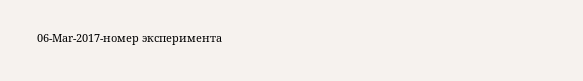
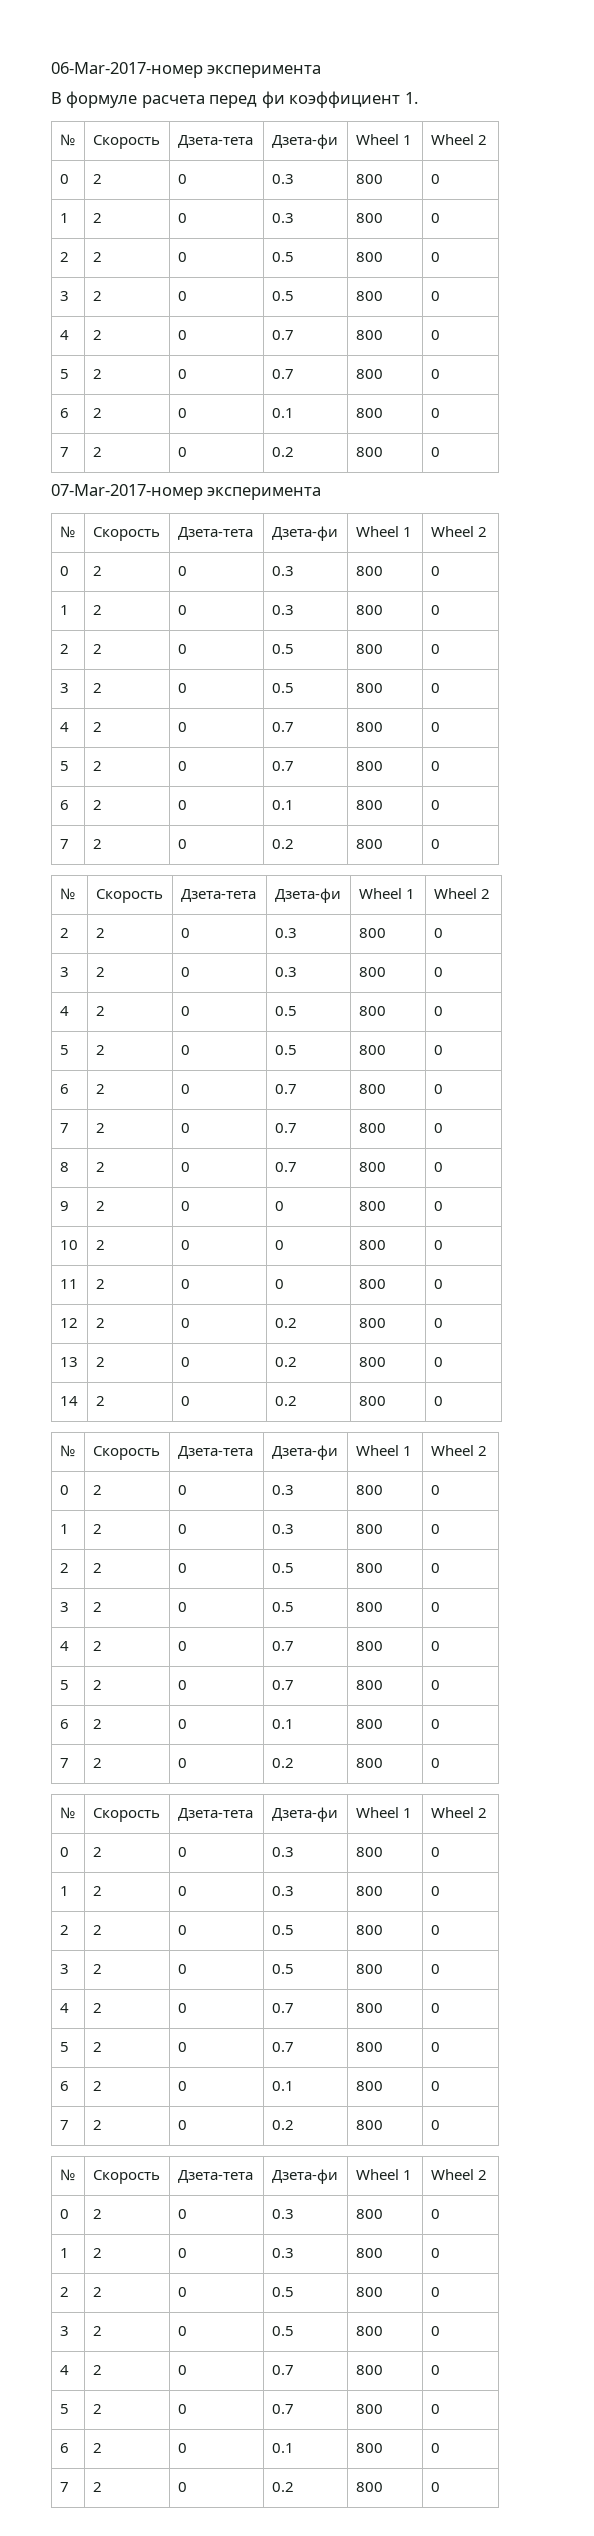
(222, 40) none -> [51,91,418,108] [59,134,75,146] [92,135,160,149] [177,135,253,148] [271,134,338,149] [355,134,412,145] [430,134,487,145] [59,174,69,184] [92,174,102,184] [177,174,187,184] [271,174,294,184] [355,174,383,184] [430,174,440,184] [59,213,69,223] [92,213,102,223] [177,213,187,223] [271,213,294,223] [355,213,383,223] [430,213,440,223] [59,252,69,262] [92,252,102,262] [177,252,187,262] [271,252,294,262] [355,252,383,262] [430,252,440,262] [59,291,69,301] [92,291,102,301] [177,291,187,301] [271,291,294,301] [355,291,383,301] [430,291,440,301] [59,330,69,340] [92,330,102,340] [177,330,187,340] [271,330,294,340] [355,330,383,340] [430,330,440,340] [59,369,69,379] [92,369,102,379] [177,369,187,379] [271,369,294,379] [355,369,383,379] [430,369,440,379] [59,408,69,418] [92,408,102,418] [177,408,187,418] [271,408,294,418] [355,408,383,418] [430,408,440,418] [59,447,69,457] [92,447,102,457] [177,447,187,457] [271,447,294,457] [355,447,383,457] [430,447,440,457] [51,484,322,500] [59,526,75,538] [92,527,160,541] [177,527,253,540] [271,526,338,541] [355,526,412,537] [430,526,487,537] [59,566,69,576] [92,566,102,576] [177,566,187,576] [271,566,294,576] [355,566,383,576] [430,566,440,576] [59,605,69,615] [92,605,102,615] [177,605,187,615] [271,605,294,615] [355,605,383,615] [430,605,440,615] [59,644,69,654] [92,644,102,654] [177,644,187,654] [271,644,294,654] [355,644,383,654] [430,644,440,654] [59,683,69,693] [92,683,102,693] [177,683,187,693] [271,683,294,693] [355,683,383,693] [430,683,440,693] [59,722,69,732] [92,722,102,732] [177,722,187,732] [271,722,294,732] [355,722,383,732] [430,722,440,732] [59,761,69,771] [92,761,102,771] [177,761,187,771] [271,761,294,771] [355,761,383,771] [430,761,440,771] [59,800,69,810] [92,800,102,810] [177,800,187,810] [271,800,294,810] [355,800,383,810] [430,800,440,810] [59,839,69,849] [92,839,102,849] [177,839,187,849] [271,839,294,849] [355,839,383,849] [430,839,440,849] [59,888,75,900] [95,889,163,903] [180,889,256,902] [274,888,341,903] [358,888,415,899] [433,888,490,899] [59,928,69,938] [95,928,105,938] [180,928,190,938] [274,928,297,938] [358,928,386,938] [433,928,443,938] [59,967,69,977] [95,967,105,977] [180,967,190,977] [274,967,297,977] [358,967,386,977] [433,967,443,977] [59,1006,69,1016] [95,1006,105,1016] [180,1006,190,1016] [274,1006,297,1016] [358,1006,386,1016] [433,1006,443,1016] [59,1045,69,1055] [95,1045,105,1055] [180,1045,190,1055] [274,1045,297,1055] [358,1045,386,1055] [433,1045,443,1055] [59,1084,69,1094] [95,1084,105,1094] [180,1084,190,1094] [274,1084,297,1094] [358,1084,386,1094] [433,1084,443,1094] [59,1123,69,1133] [95,1123,105,1133] [180,1123,190,1133] [274,1123,297,1133] [358,1123,386,1133] [433,1123,443,1133] [59,1162,69,1172] [95,1162,105,1172] [180,1162,190,1172] [274,1162,297,1172] [358,1162,386,1172] [433,1162,443,1172] [59,1201,69,1211] [95,1201,105,1211] [180,1201,190,1211] [274,1201,284,1211] [358,1201,386,1211] [433,1201,443,1211] [59,1240,78,1250] [95,1240,105,1250] [180,1240,190,1250] [274,1240,284,1250] [358,1240,386,1250] [433,1240,443,1250] [59,1279,78,1289] [95,1279,105,1289] [180,1279,190,1289] [274,1279,284,1289] [358,1279,386,1289] [433,1279,443,1289] [59,1318,78,1328] [95,1318,105,1328] [180,1318,190,1328] [274,1318,297,1328] [358,1318,386,1328] [433,1318,443,1328] [59,1357,78,1367] [95,1357,105,1367] [180,1357,190,1367] [274,1357,297,1367] [358,1357,386,1367] [433,1357,443,1367] [59,1396,78,1406] [95,1396,105,1406] [180,1396,190,1406] [274,1396,297,1406] [358,1396,386,1406] [433,1396,443,1406] [59,1445,75,1457] [92,1446,160,1460] [177,1446,253,1459] [271,1445,338,1460] [355,1445,412,1456] [430,1445,487,1456] [59,1485,69,1495] [92,1485,102,1495] [177,1485,187,1495] [271,1485,294,1495] [355,1485,383,1495] [430,1485,440,1495] [59,1524,69,1534] [92,1524,102,1534] [177,1524,187,1534] [271,1524,294,1534] [355,1524,383,1534] [430,1524,440,1534] [59,1563,69,1573] [92,1563,102,1573] [177,1563,187,1573] [271,1563,294,1573] [355,1563,383,1573] [430,1563,440,1573] [59,1602,69,1612] [92,1602,102,1612] [177,1602,187,1612] [271,1602,294,1612] [355,1602,383,1612] [430,1602,440,1612] [59,1641,69,1651] [92,1641,102,1651] [177,1641,187,1651] [271,1641,294,1651] [355,1641,383,1651] [430,1641,440,1651] [59,1680,69,1690] [92,1680,102,1690] [177,1680,187,1690] [271,1680,294,1690] [355,1680,383,1690] [430,1680,440,1690] [59,1719,69,1729] [92,1719,102,1729] [177,1719,187,1729] [271,1719,294,1729] [355,1719,383,1729] [430,1719,440,1729] [59,1758,69,1768] [92,1758,102,1768] [177,1758,187,1768] [271,1758,294,1768] [355,1758,383,1768] [430,1758,440,1768] [59,1807,75,1819] [92,1808,160,1822] [177,1808,253,1821] [271,1807,338,1822] [355,1807,412,1818] [430,1807,487,1818] [59,1847,69,1857] [92,1847,102,1857] [177,1847,187,1857] [271,1847,294,1857] [355,1847,383,1857] [430,1847,440,1857] [59,1886,69,1896] [92,1886,102,1896] [177,1886,187,1896] [271,1886,294,1896] [355,1886,383,1896] [430,1886,440,1896] [59,1925,69,1935] [92,1925,102,1935] [177,1925,187,1935] [271,1925,294,1935] [355,1925,383,1935] [430,1925,440,1935] [59,1964,69,1974] [92,1964,102,1974] [177,1964,187,1974] [271,1964,294,1974] [355,1964,383,1974] [430,1964,440,1974] [59,2003,69,2013] [92,2003,102,2013] [177,2003,187,2013] [271,2003,294,2013] [355,2003,383,2013] [430,2003,440,2013] [59,2042,69,2052] [92,2042,102,2052] [177,2042,187,2052] [271,2042,294,2052] [355,2042,383,2052] [430,2042,440,2052] [59,2081,69,2091] [92,2081,102,2091] [177,2081,187,2091] [271,2081,294,2091] [355,2081,383,2091] [430,2081,440,2091] [59,2120,69,2130] [92,2120,102,2130] [177,2120,187,2130] [271,2120,294,2130] [355,2120,383,2130] [430,2120,440,2130] [59,2169,75,2181] [92,2170,160,2184] [177,2170,253,2183] [271,2169,338,2184] [355,2169,412,2180] [430,2169,487,2180] [59,2209,69,2219] [92,2209,102,2219] [177,2209,187,2219] [271,2209,294,2219] [355,2209,383,2219] [430,2209,440,2219] [59,2248,69,2258] [92,2248,102,2258] [177,2248,187,2258] [271,2248,294,2258] [355,2248,383,2258] [430,2248,440,2258] [59,2287,69,2297] [92,2287,102,2297] [177,2287,187,2297] [271,2287,294,2297] [355,2287,383,2297] [430,2287,440,2297] [59,2326,69,2336] [92,2326,102,2336] [177,2326,187,2336] [271,2326,294,2336] [355,2326,383,2336] [430,2326,440,2336] [59,2365,69,2375] [92,2365,102,2375] [177,2365,187,2375] [271,2365,294,2375] [355,2365,383,2375] [430,2365,440,2375] [59,2404,69,2414] [92,2404,102,2414] [177,2404,187,2414] [271,2404,294,2414] [355,2404,383,2414] [430,2404,440,2414] [59,2443,69,2453] [92,2443,102,2453] [177,2443,187,2453] [271,2443,294,2453] [355,2443,383,2453] [430,2443,440,2453] [59,2482,69,2492] [92,2482,102,2492] [177,2482,187,2492] [271,2482,294,2492] [355,2482,383,2492] [430,2482,440,2492] // В формуле расчета перед фи коэффициент 1. // № | Скорость | Дзета-тета | Дзета-фи | Wheel 1 | Wheel 2 // 0 | 2 | 0 | 0.3 | 800 | 0 // 1 | 2 | 0 | 0.3 | 800 | 0 // 2 | 2 | 0 | 0.5 | 800 | 0 // 3 | 2 | 0 | 0.5 | 800 | 0 // 4 | 2 | 0 | 0.7 | 800 | 0 // 5 | 2 | 0 | 0.7 | 800 | 0 // 6 | 2 | 0 | 0.1 | 800 | 0 // 7 | 2 | 0 | 0.2 | 800 | 0 // 07-Mar-2017-номер эксперимента // № | Скорость | Дзета-тета | Дзета-фи | Wheel 1 | Wheel 2 // 0 | 2 | 0 | 0.3 | 800 | 0 // 1 | 2 | 0 | 0.3 | 800 | 0 // 2 | 2 | 0 | 0.5 | 800 | 0 // 3 | 2 | 0 | 0.5 | 800 | 0 // 4 | 2 | 0 | 0.7 | 800 | 0 // 5 | 2 | 0 | 0.7 | 800 | 0 // 6 | 2 | 0 | 0.1 | 800 | 0 // 7 | 2 | 0 | 0.2 | 800 | 0 // № | Скорость | Дзета-тета | Дзета-фи | Wheel 1 | Wheel 2 // 2 | 2 | 0 | 0.3 | 800 | 0 // 3 | 2 | 0 | 0.3 | 800 | 0 // 4 | 2 | 0 | 0.5 | 800 | 0 // 5 | 2 | 0 | 0.5 | 800 | 0 // 6 | 2 | 0 | 0.7 | 800 | 0 // 7 | 2 | 0 | 0.7 | 800 | 0 // 8 | 2 | 0 | 0.7 | 800 | 0 // 9 | 2 | 0 | 0 | 800 | 0 // 10 | 2 | 0 | 0 | 800 | 0 // 11 | 2 | 0 | 0 | 800 | 0 // 12 | 2 | 0 | 0.2 | 800 | 0 // 13 | 2 | 0 | 0.2 | 800 | 0 // 14 | 2 | 0 | 0.2 | 800 | 0 // № | Скорость | Дзета-тета | Дзета-фи | Wheel 1 | Wheel 2 // 0 | 2 | 0 | 0.3 | 800 | 0 // 1 | 2 | 0 | 0.3 | 800 | 0 // 2 | 2 | 0 | 0.5 | 800 | 0 // 3 | 2 | 0 | 0.5 | 800 | 0 // 4 | 2 | 0 | 0.7 | 800 | 0 // 5 | 2 | 0 | 0.7 | 800 | 0 // 6 | 2 | 0 | 0.1 | 800 | 0 // 7 | 2 | 0 | 0.2 | 800 | 0 // № | Скорость | Дзета-тета | Дзета-фи | Wheel 1 | Wheel 2 // 0 | 2 | 0 | 0.3 | 800 | 0 // 1 | 2 | 0 | 0.3 | 800 | 0 // 2 | 2 | 0 | 0.5 | 800 | 0 // 3 | 2 | 0 | 0.5 | 800 | 0 // 4 | 2 | 0 | 0.7 | 800 | 0 // 5 | 2 | 0 | 0.7 | 800 | 0 // 6 | 2 | 0 | 0.1 | 800 | 0 // 7 | 2 | 0 | 0.2 | 800 | 0 // № | Скорость | Дзета-тета | Дзета-фи | Wheel 1 | Wheel 2 // 0 | 2 | 0 | 0.3 | 800 | 0 // 1 | 2 | 0 | 0.3 | 800 | 0 // 2 | 2 | 0 | 0.5 | 800 | 0 // 3 | 2 | 0 | 0.5 | 800 | 0 // 4 | 2 | 0 | 0.7 | 800 | 0 // 5 | 2 | 0 | 0.7 | 800 | 0 // 6 | 2 | 0 | 0.1 | 800 | 0 // 7 | 2 | 0 | 0.2 | 800 | 0

